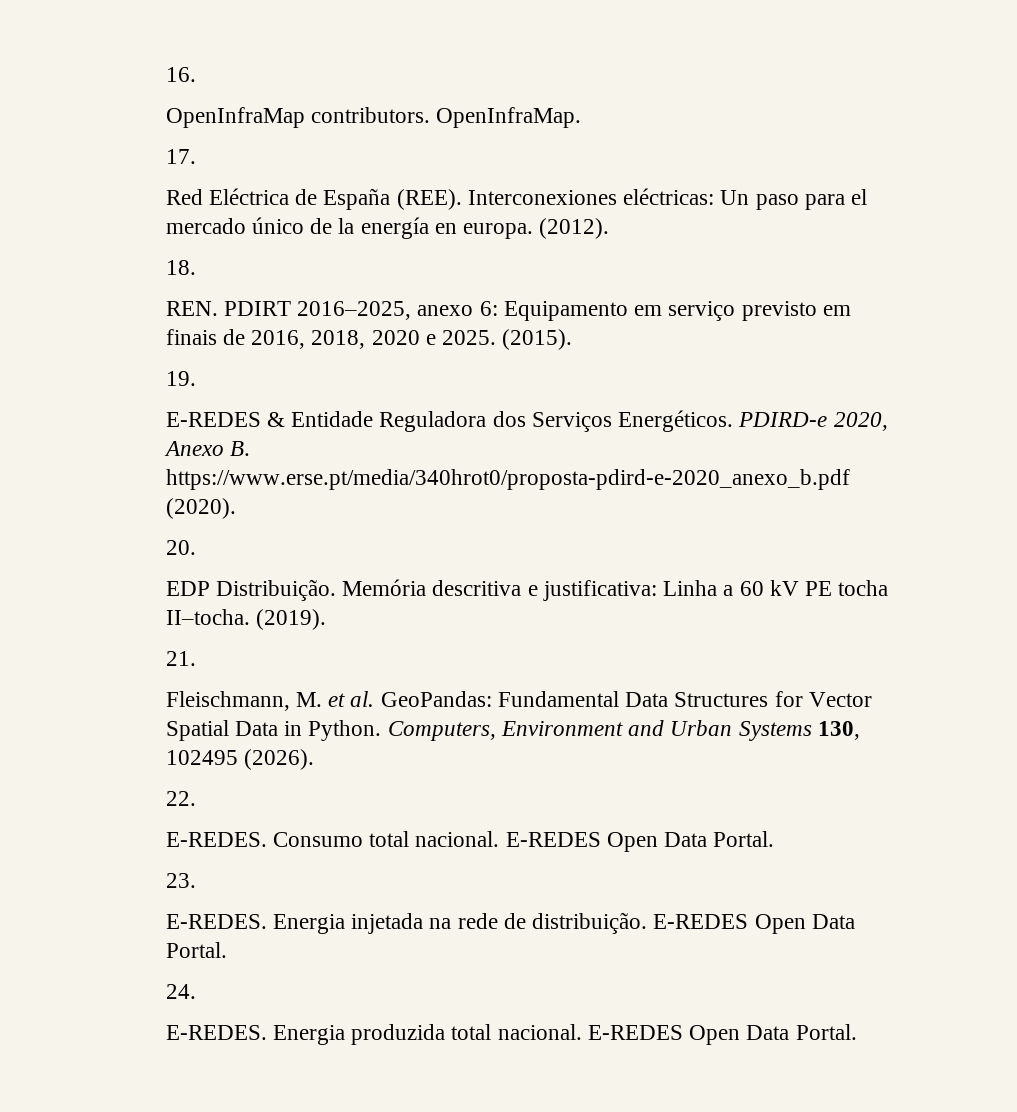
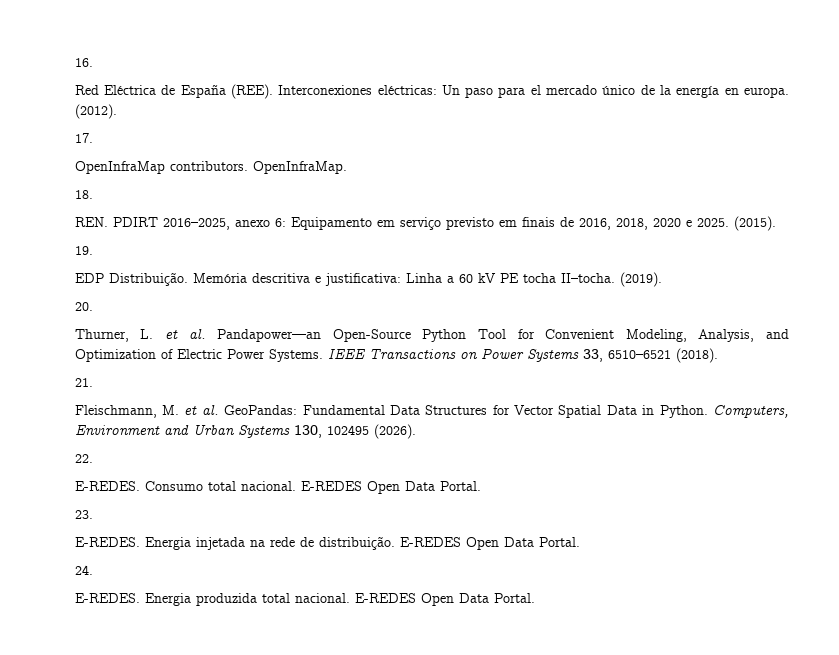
[165,107,582,128] [165,149,196,164] // OpenInfraMap contributors. OpenInfraMap. // 17. -> (93, 62) none
(610, 228) none -> [74,133,93,143] [74,161,347,174] // 17. // OpenInfraMap contributors. OpenInfraMap.
[165,410,888,432] [163,441,251,456] [165,469,850,490] [165,498,236,519] [165,540,196,555] // E-REDES & Entidade Reguladora dos Serviços Energéticos. PDIRD-e 2020, Anexo B. https://www.erse.pt/media/340hrot0/proposta-pdird-e-2020_anexo_b.pdf (2020). // 20. -> (93, 250) none
(327, 619) none -> [74,302,93,311] [74,329,789,342] [74,348,718,363] // 20. // Thurner, L. et al. Pandapower—an Open-Source Python Tool for Convenient Modeling, Analysis, and Optimization of Electric Power Systems. IEEE Transactions on Power Systems 33, 6510–6521 (2018).

